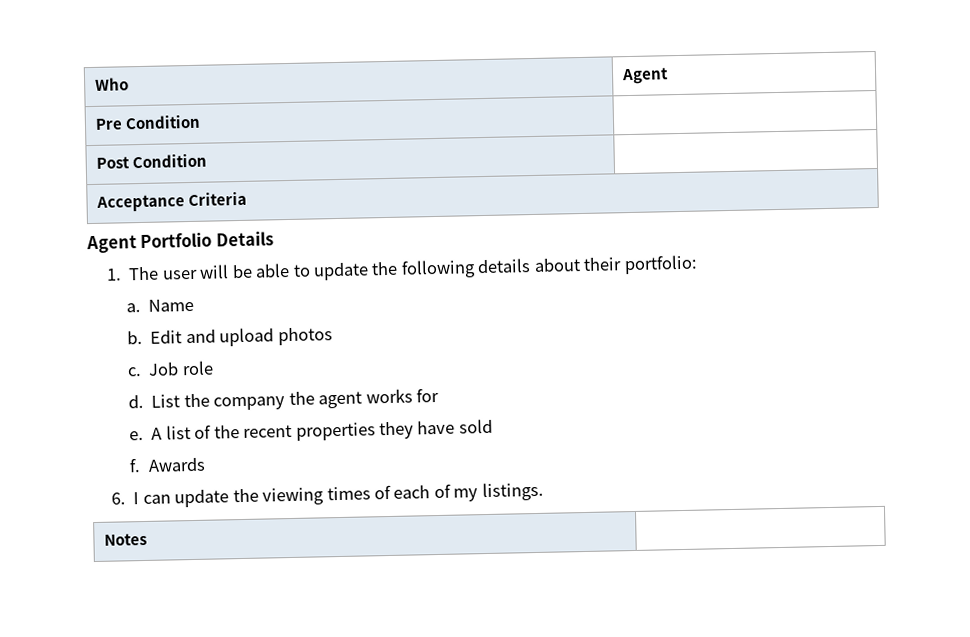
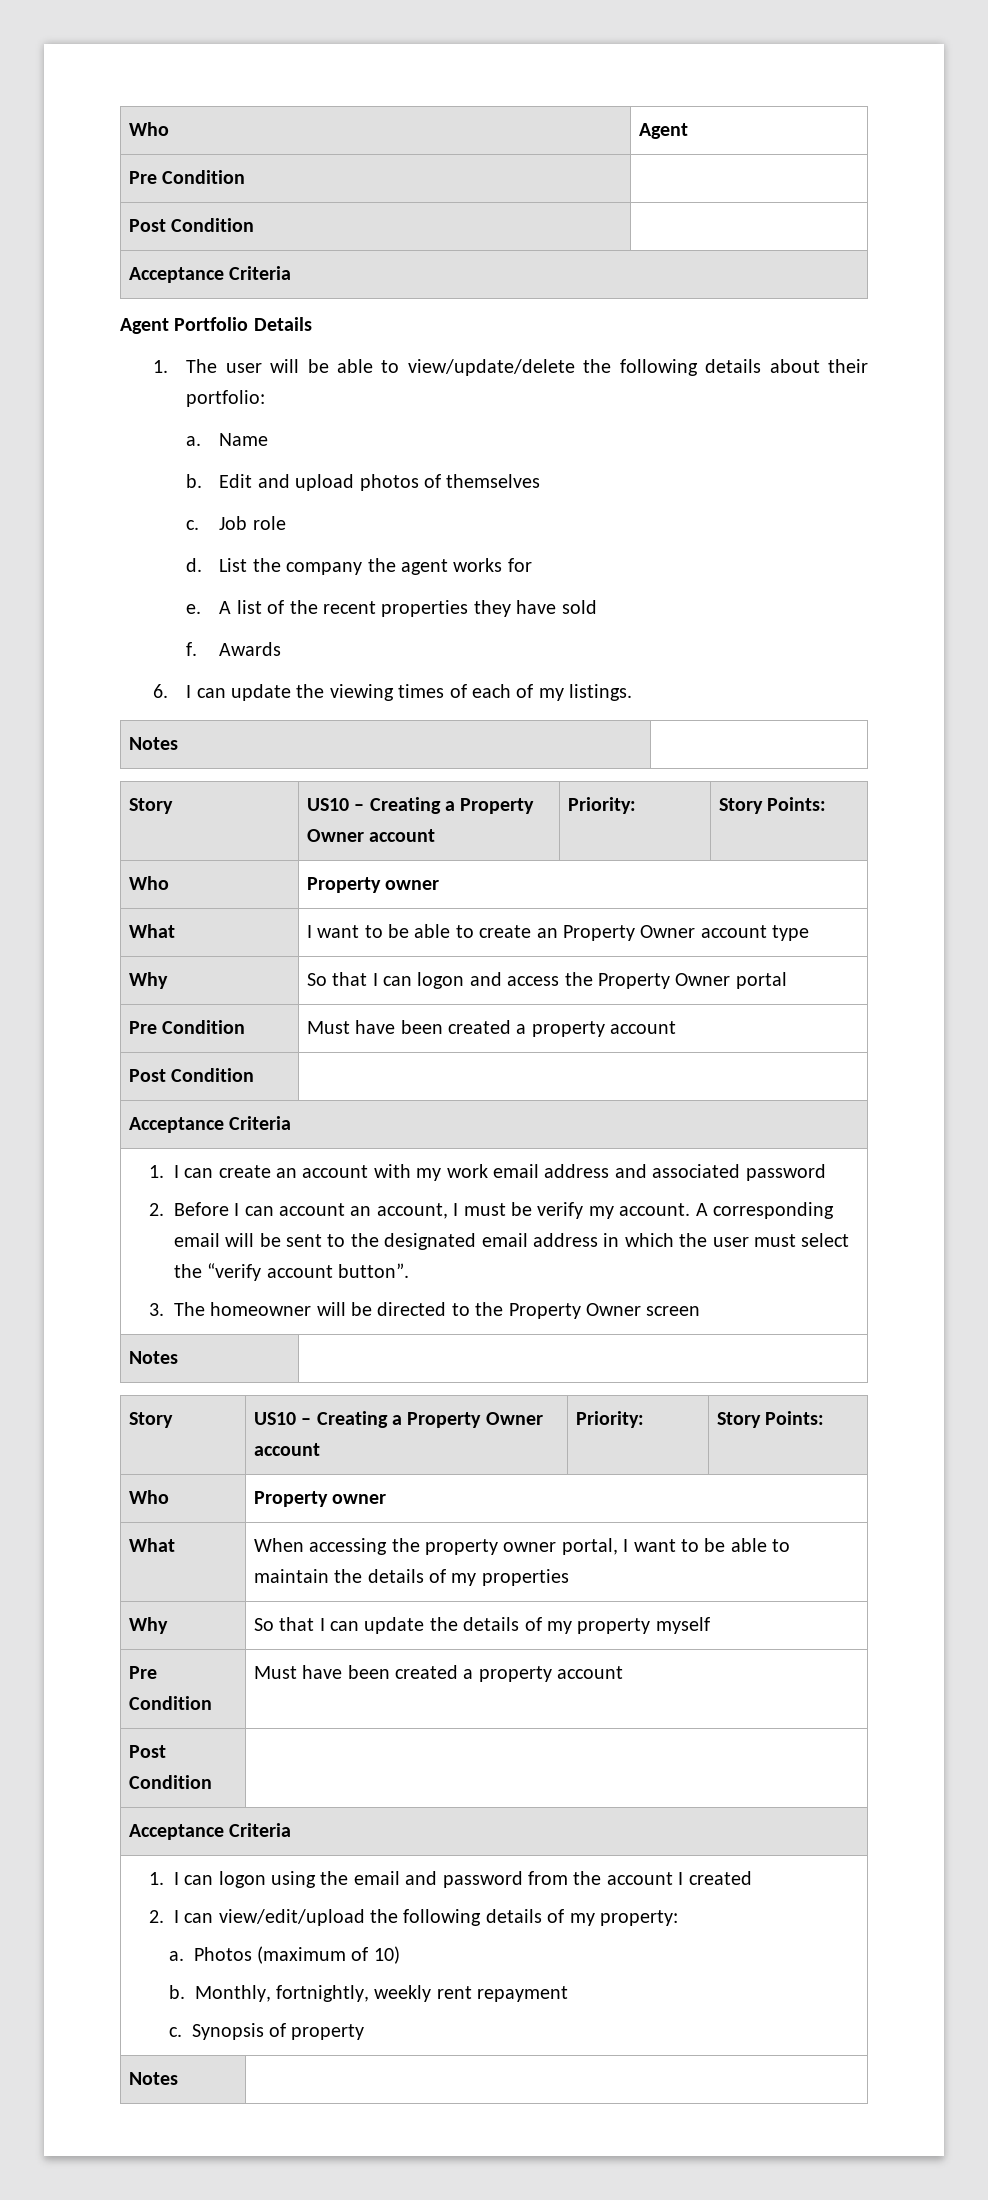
[312,262,369,281] update -> [407,359,575,376] view/update/delete
(333, 336) none -> [423,474,541,488] of themselves
(147, 539) none -> [128,798,173,814] [306,797,535,814] [306,829,436,842] [567,797,636,814] [718,797,827,814] [128,876,169,890] [306,877,440,893] [128,924,175,938] [306,924,810,941] [128,972,168,989] [306,972,787,989] [128,1020,246,1034] [306,1020,677,1037] [128,1068,255,1082] [128,1116,292,1133] [148,1164,826,1181] [148,1202,834,1219] [173,1233,850,1250] [173,1263,409,1281] [148,1302,701,1319] [128,1351,178,1364] [128,1412,173,1428] [253,1411,543,1428] [253,1443,320,1456] [575,1411,644,1428] [716,1411,825,1428] [128,1490,169,1504] [253,1491,387,1507] [128,1538,175,1552] [253,1538,791,1555] [253,1569,569,1586] [128,1617,168,1634] [253,1617,710,1634] [128,1666,157,1679] [128,1696,212,1710] [253,1665,624,1682] [128,1745,166,1758] [128,1775,212,1789] [128,1823,292,1840] [148,1871,752,1888] [148,1909,678,1926] [168,1946,400,1964] [168,1985,569,2002] [168,2023,365,2040] [128,2072,178,2085] // Story | US10 – Creating a Property Owner account | Priority: | Story Points: // Who | Property owner // What | I want to be able to create an Property Owner account type // Why | So that I can logon and access the Property Owner portal // Pre Condition | Must have been created a property account // Post Condition | // Acceptance Criteria // 1. I can create an account with my work email address and associated password // 2. Before I can account an account, I must be verify my account. A corresponding email will be sent to the designated email address in which the user must select the “verify account button”. // 3. The homeowner will be directed to the Property Owner screen // Notes | // Story | US10 – Creating a Property Owner account | Priority: | Story Points: // Who | Property owner // What | When accessing the property owner portal, I want to be able to maintain the details of my properties // Why | So that I can update the details of my property myself // Pre Condition | Must have been created a property account // Post Condition | // Acceptance Criteria // 1. I can logon using the email and password from the account I created // 2. I can view/edit/upload the following details of my property: // a. Photos (maximum of 10) // b. Monthly, fortnightly, weekly rent repayment // c. Synopsis of property // Notes |

